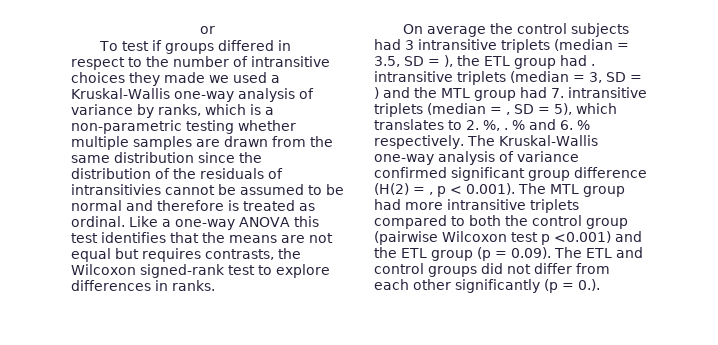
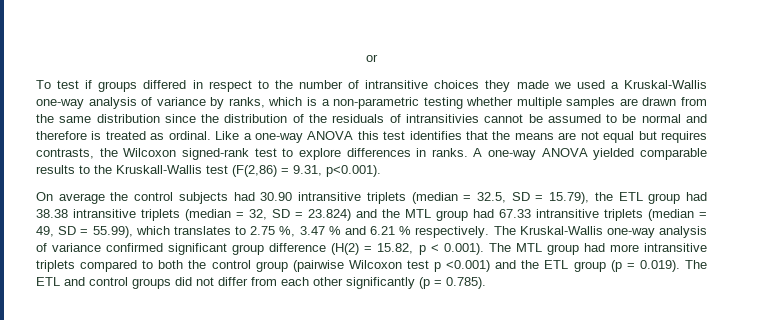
(215, 285) none -> [473,148,707,160] [36,165,381,177] A one-way ANOVA yielded comparable results to the Kruskall-Wallis test (F(2,86) = 9.31, p<0.001).
[405,39,629,53] [374,55,453,67] 3 intransitive triplets (median = 3.5, SD = ), -> [260,192,590,204] 30.90 intransitive triplets (median = 32.5, SD = 15.79),
[591,64,595,66] [374,71,642,85] [374,87,379,99] . intransitive triplets (median = 3, SD = ) -> [36,209,351,221] 38.38 intransitive triplets (median = 32, SD = 23.824)
[551,87,647,98] [374,103,572,117] 7. intransitive triplets (median = , SD = 5), -> [499,209,707,221] [36,226,133,238] 67.33 intransitive triplets (median = 49, SD = 55.99),
[466,120,508,131] 2. %, . -> [250,226,325,237] 2.75 %, 3.47
[560,120,573,130] 6. -> [370,226,396,235] 6.21
[429,192,433,195] , -> [377,243,414,254] 15.82,
[511,247,551,259] 0.09). -> [639,260,680,272] 0.019).
[578,279,600,291] 0.). -> [446,277,486,289] 0.785).

